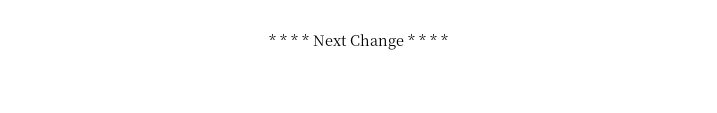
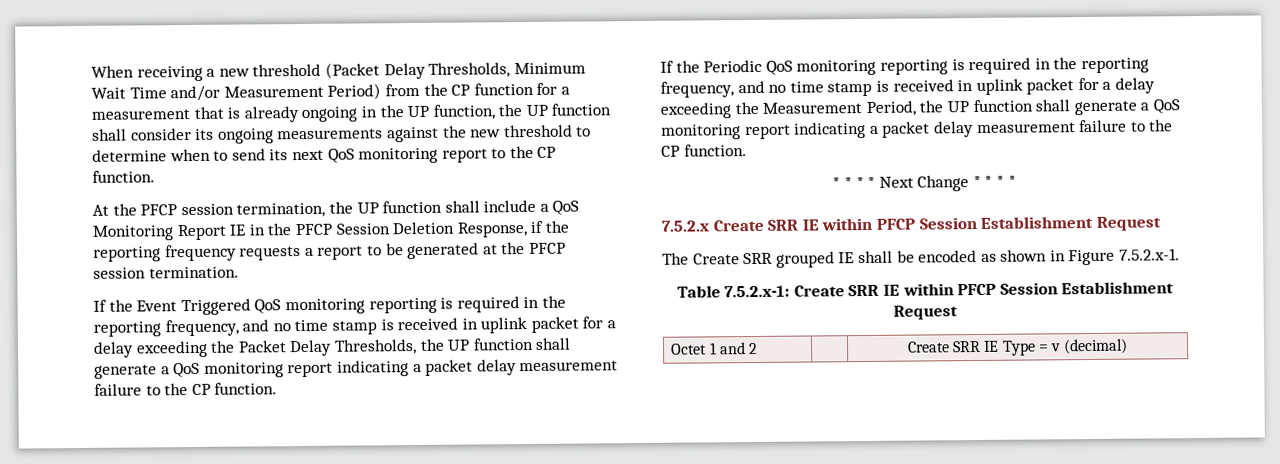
(269, 40) none -> [91,62,586,82] [91,82,570,102] [91,103,612,123] [92,124,592,144] [92,145,557,164] [92,170,155,183] [92,199,580,218] [92,220,570,241] [93,242,566,262] [93,266,239,279] [93,295,566,316] [93,316,617,337] [93,337,572,358] [94,359,619,379] [94,382,278,396] [660,57,1149,76] [660,77,1156,98] [660,99,1180,119] [661,119,1174,140] [661,144,747,157] When receiving a new threshold (Packet Delay Thresholds, Minimum Wait Time and/or Measurement Period) from the CP function for a measurement that is already ongoing in the UP function, the UP function shall consider its ongoing measurements against the new threshold to determine when to send its next QoS monitoring report to the CP function. // At the PFCP session termination, the UP function shall include a QoS Monitoring Report IE in the PFCP Session Deletion Response, if the reporting frequency requests a report to be generated at the PFCP session termination. // If the Event Triggered QoS monitoring reporting is required in the reporting frequency, and no time stamp is received in uplink packet for a delay exceeding the Packet Delay Thresholds, the UP function shall generate a QoS monitoring report indicating a packet delay measurement failure to the CP function. // If the Periodic QoS monitoring reporting is required in the reporting frequency, and no time stamp is received in uplink packet for a delay exceeding the Measurement Period, the UP function shall generate a QoS monitoring report indicating a packet delay measurement failure to the CP function. //
(448, 40) none -> [661,215,1162,232] [662,248,1181,268] [676,281,1175,298] [893,305,958,320] [670,342,758,355] [906,338,1129,356] // 7.5.2.x Create SRR IE within PFCP Session Establishment Request // The Create SRR grouped IE shall be encoded as shown in Figure 7.5.2.x-1. // Table 7.5.2.x-1: Create SRR IE within PFCP Session Establishment Request // Octet 1 and 2 | | Create SRR IE Type = v (decimal)

